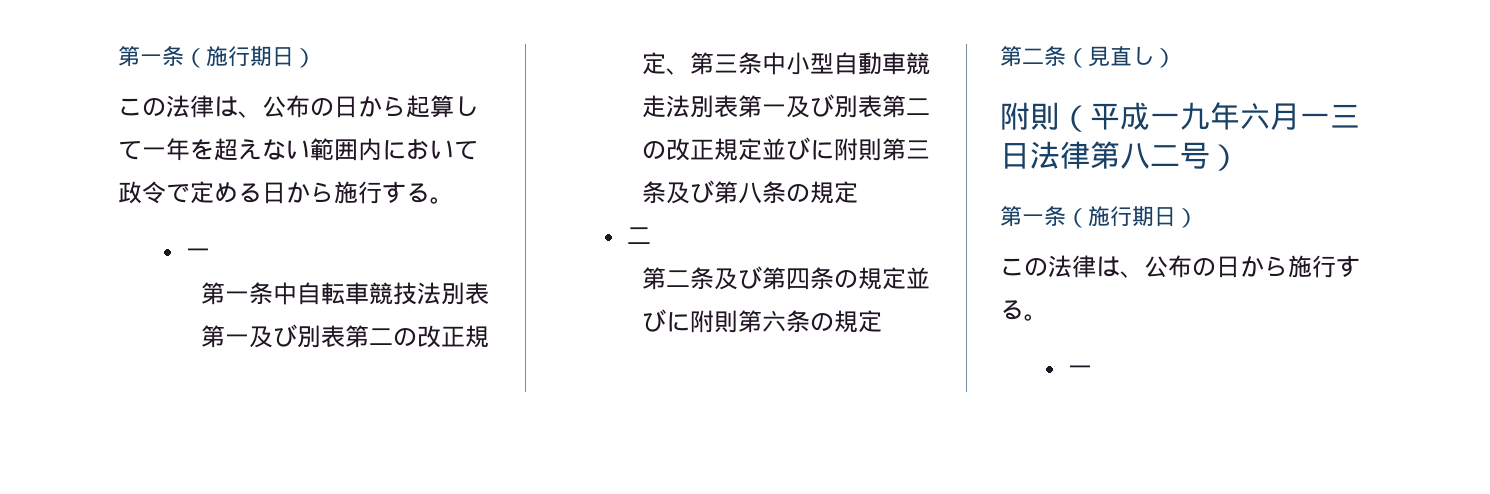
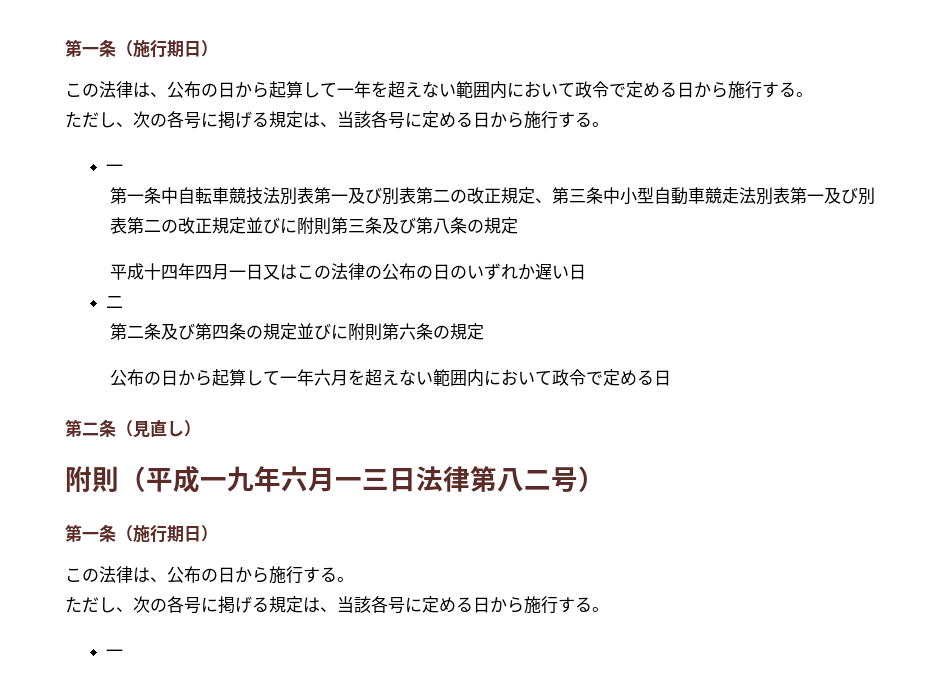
(454, 200) none -> [65,111,609,129] // ただし、次の各号に掲げる規定は、当該各号に定める日から施行する。
(859, 192) none -> [109,263,586,280] // 平成十四年四月一日又はこの法律の公布の日のいずれか遅い日
(883, 321) none -> [109,369,671,387] // 公布の日から起算して一年六月を超えない範囲内において政令で定める日
(1048, 317) none -> [65,596,609,614] // ただし、次の各号に掲げる規定は、当該各号に定める日から施行する。

